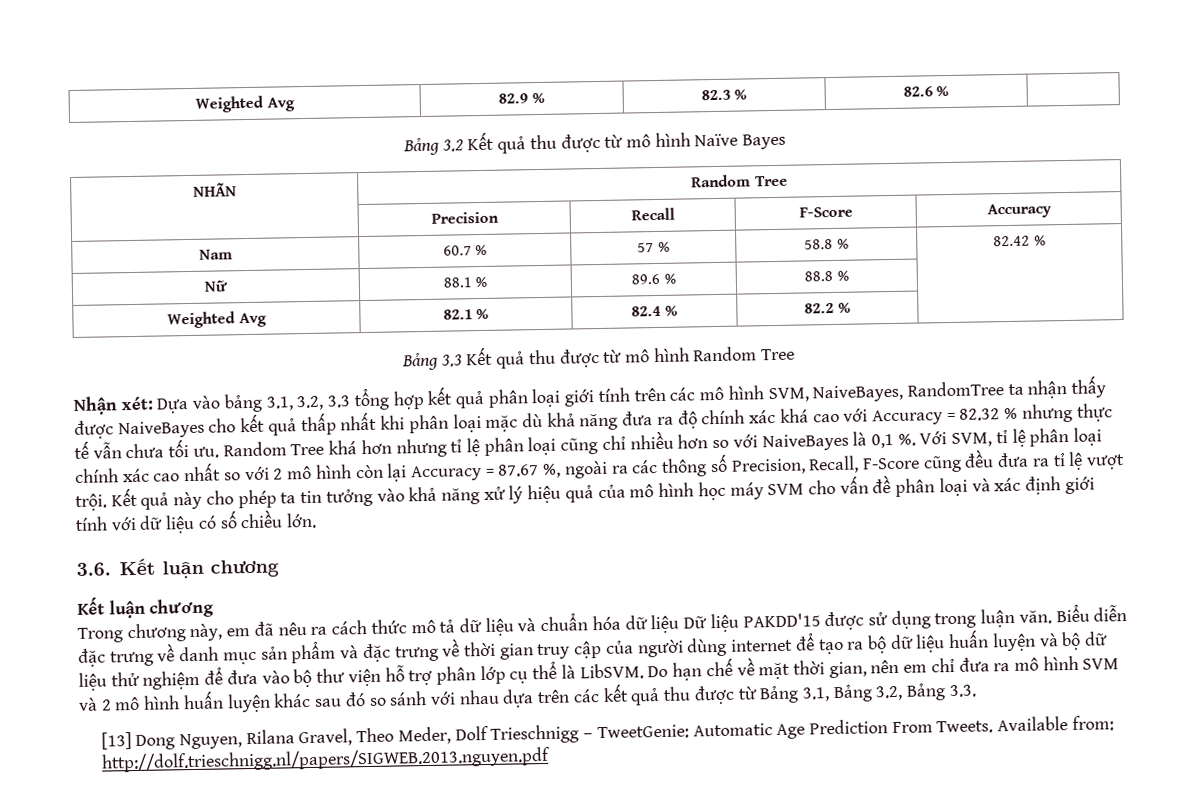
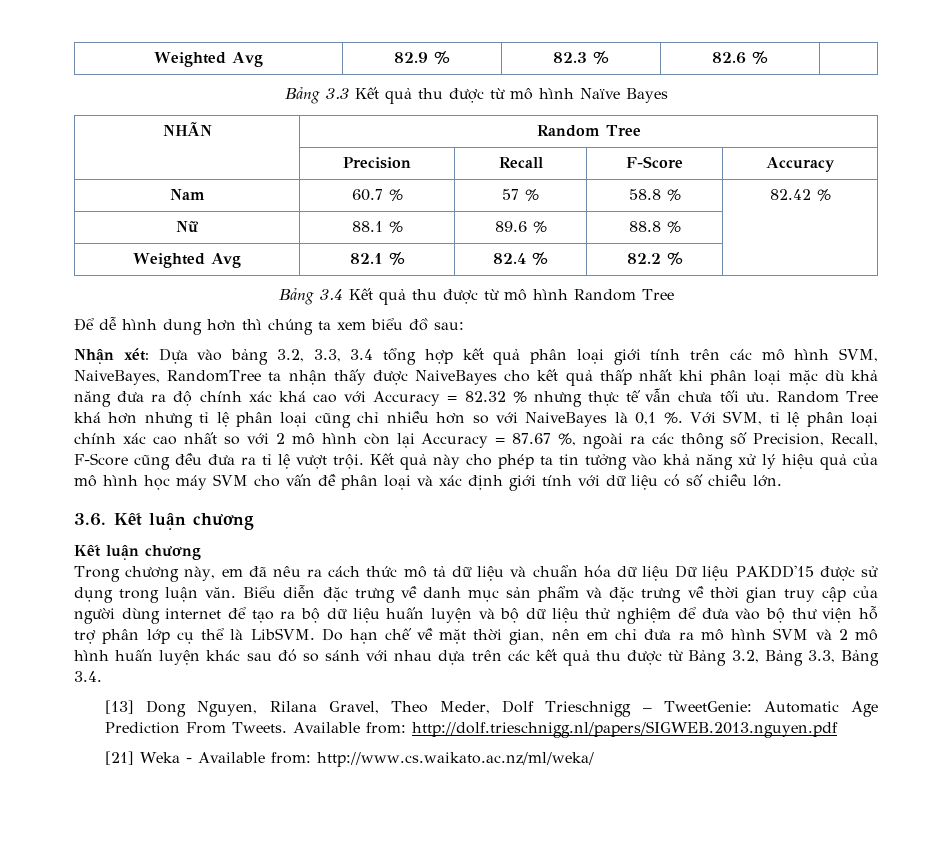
[441,139,464,152] 3.2 -> [325,88,349,99] 3.3
[440,354,463,367] 3.3 -> [319,289,343,300] 3.4
(796, 354) none -> [74,317,464,335] // Để dễ hình dung hơn thì chúng ta xem biểu đồ sau:
[265,395,351,411] 3.1, 3.2, 3.3 -> [276,349,374,362] 3.2, 3.3, 3.4
[801,683,977,703] 3.1, Bảng 3.2, Bảng 3.3. -> [731,650,879,666] [74,671,102,682] 3.2, Bảng 3.3, Bảng 3.4.
(551, 759) none -> [105,751,595,767] // [21] Weka - Available from: http://www.cs.waikato.ac.nz/ml/weka/

